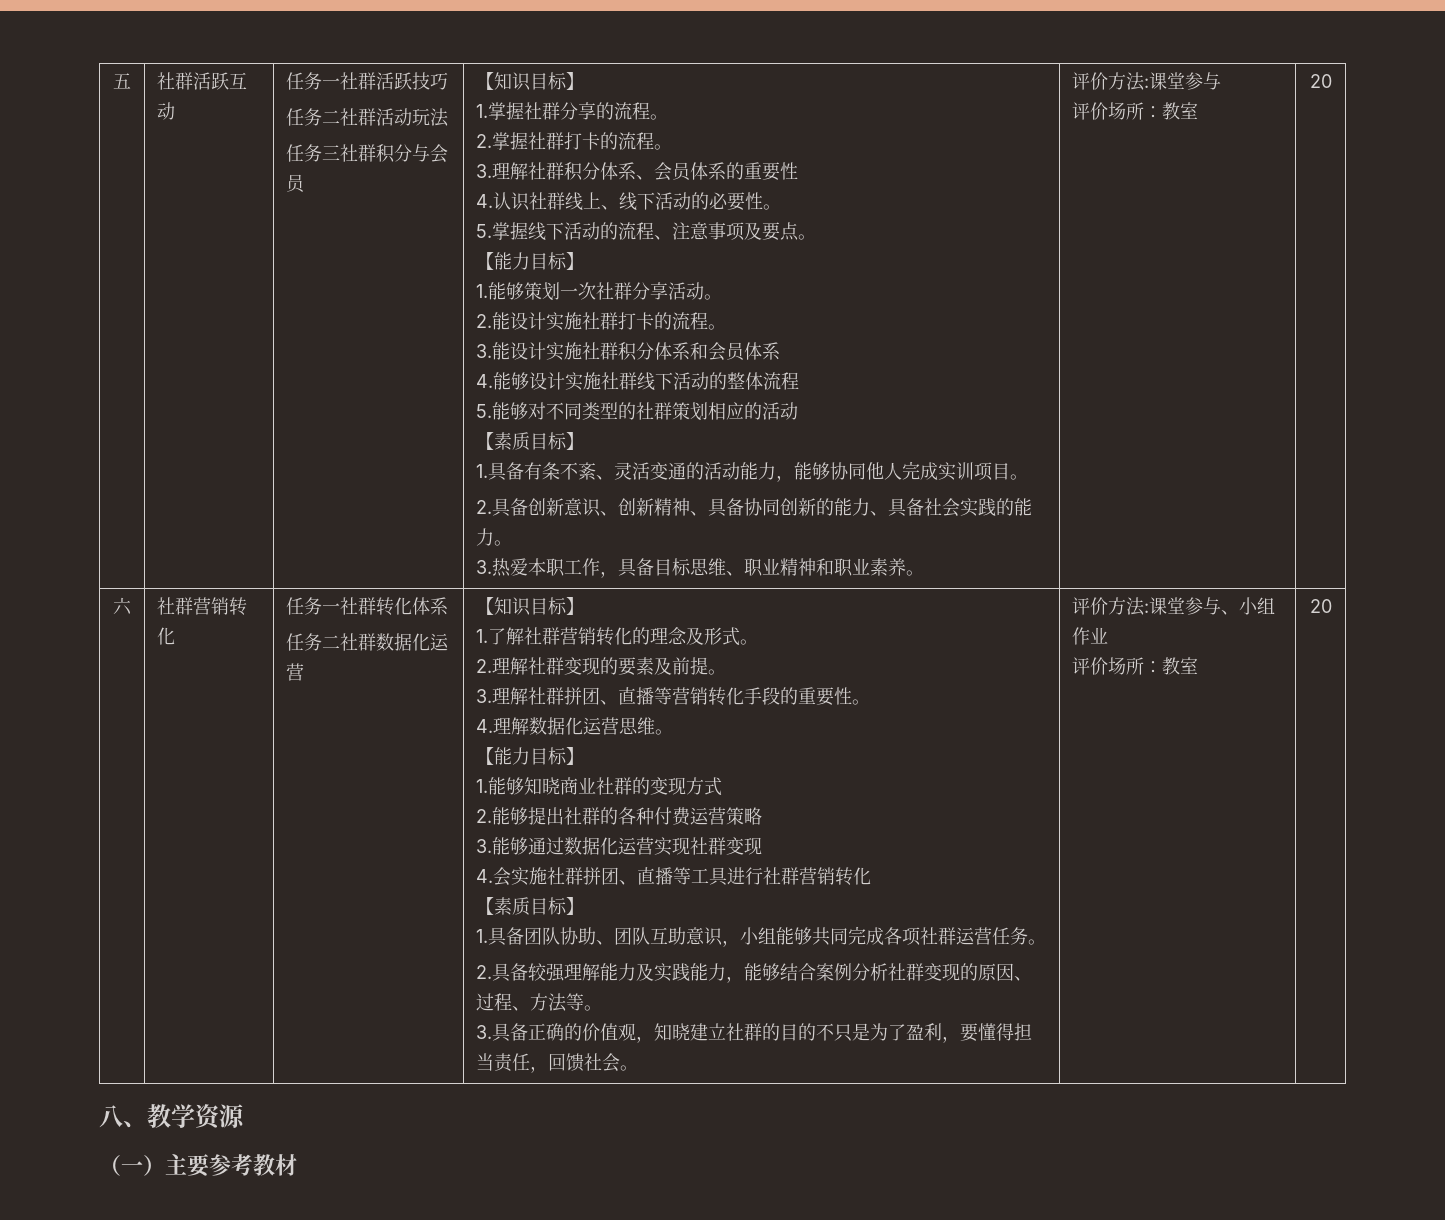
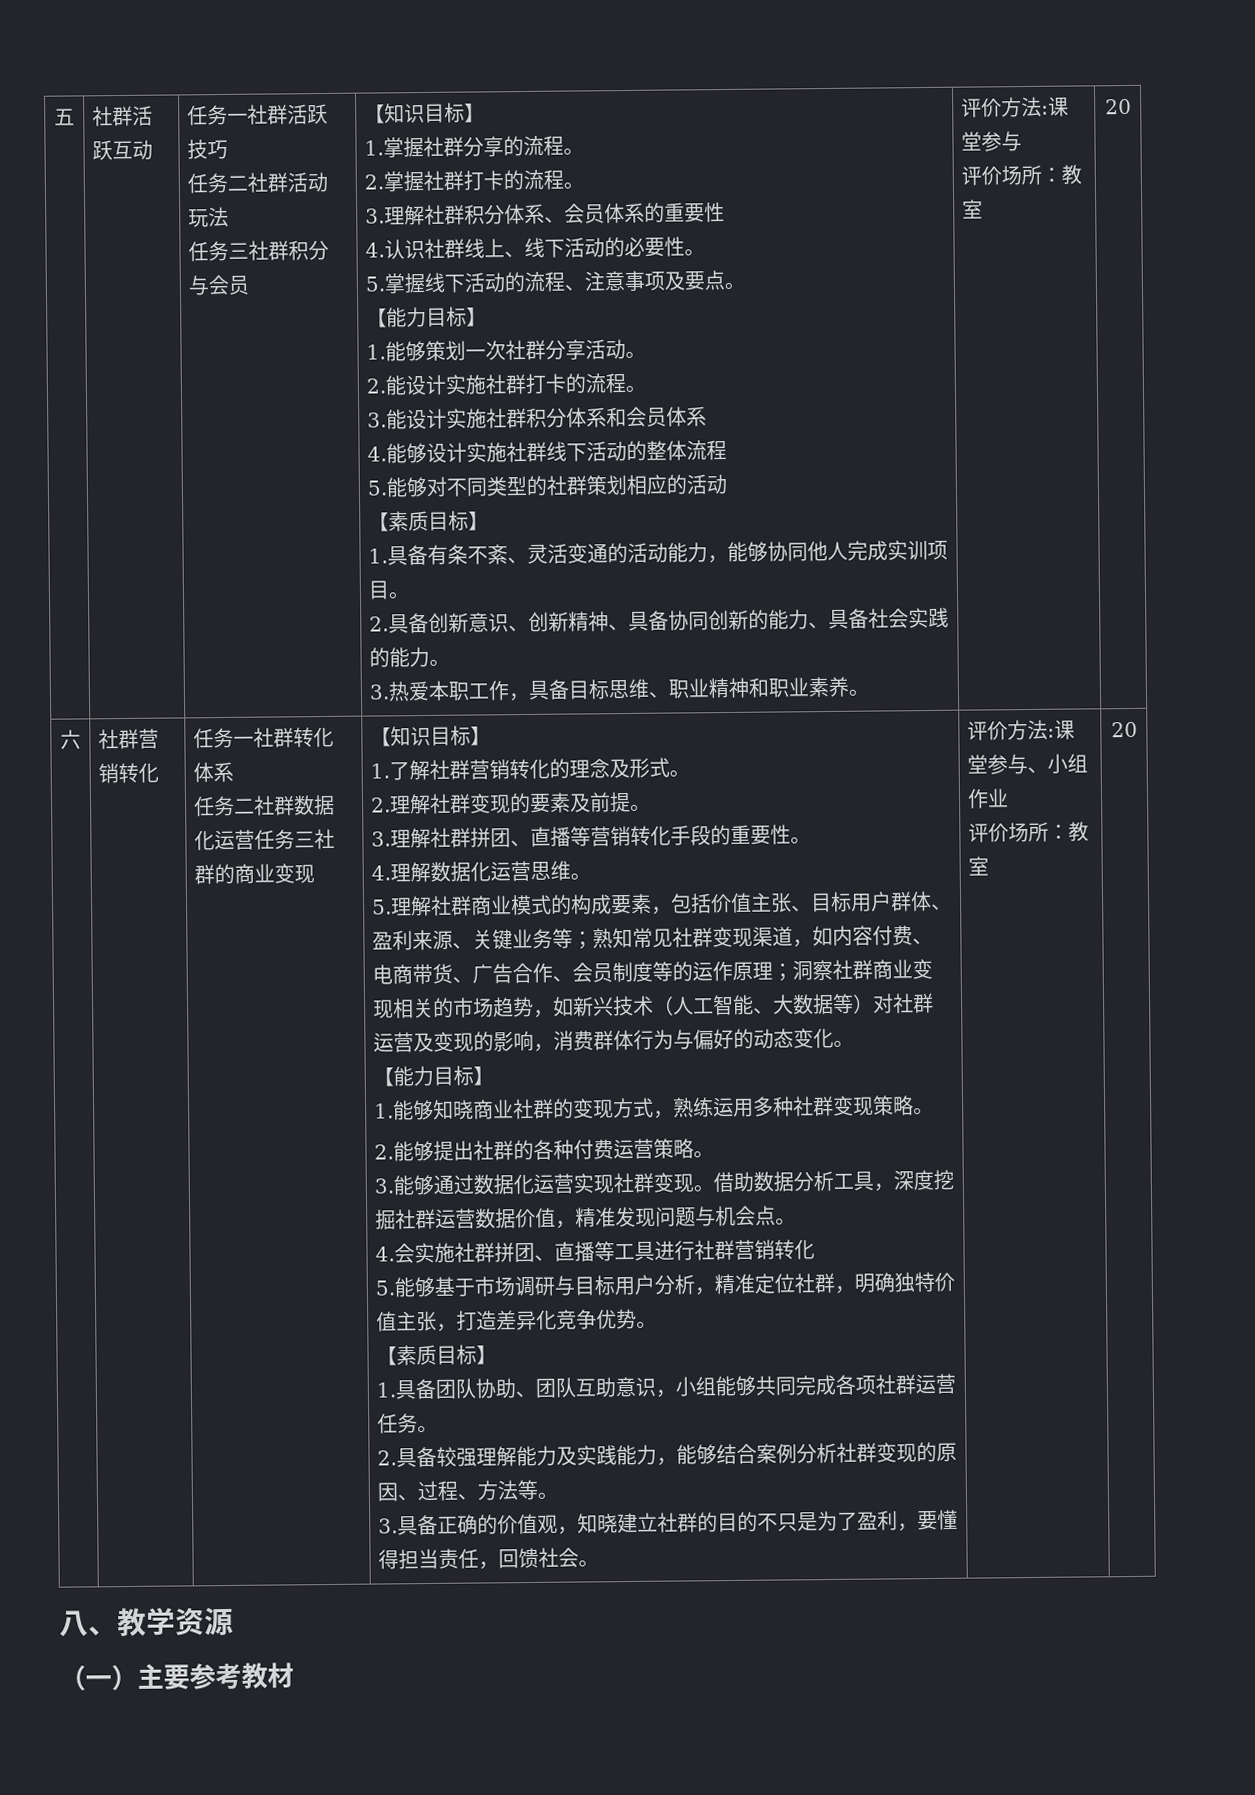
(305, 672) none -> [254,828,336,850] [194,863,316,885] 任务三社群的商业变现
(674, 732) none -> [372,890,953,917] [372,925,934,951] [372,958,934,985] [373,992,935,1019] [373,1027,855,1053] // 5.理解社群商业模式的构成要素，包括价值主张、目标用户群体、盈利来源、关键业务等；熟知常见社群变现渠道，如内容付费、电商带货、广告合作、会员制度等的运作原理；洞察社群商业变现相关的市场趋势，如新兴技术（人工智能、大数据等）对社群运营及变现的影响，消费群体行为与偏好的动态变化。
(723, 786) none -> [653,1095,935,1119] ，熟练运用多种社群变现策略。
(763, 816) none -> [693,1150,715,1159] 。
(763, 846) none -> [693,1169,955,1193] [375,1205,797,1230] 。借助数据分析工具，深度挖掘社群运营数据价值，精准发现问题与机会点。
(872, 876) none -> [375,1271,956,1298] [376,1308,658,1332] // 5.能够基于市场调研与目标用户分析，精准定位社群，明确独特价值主张，打造差异化竞争优势。

